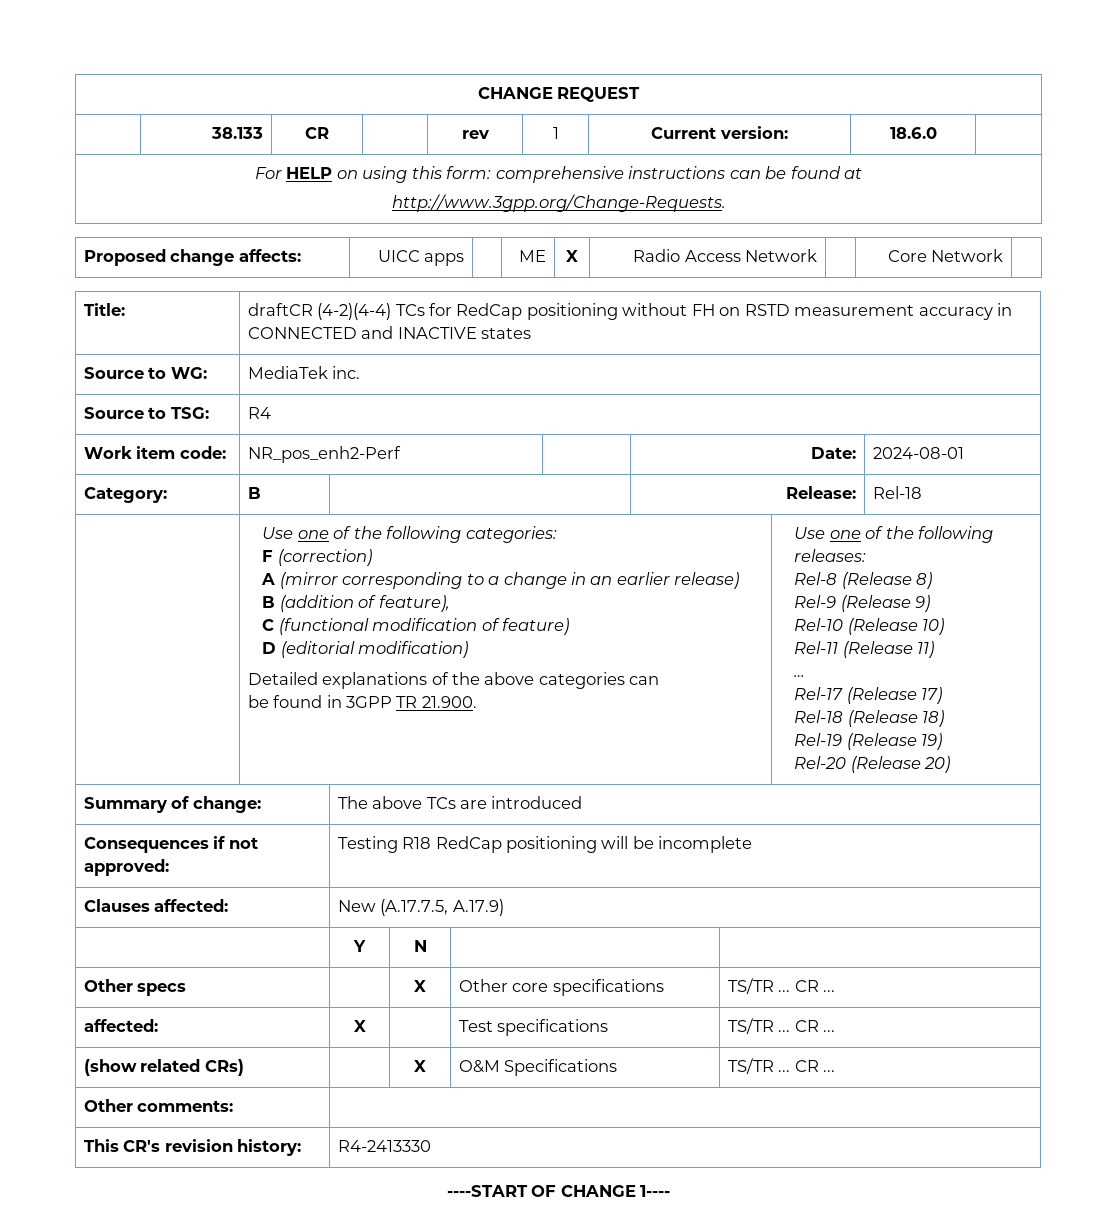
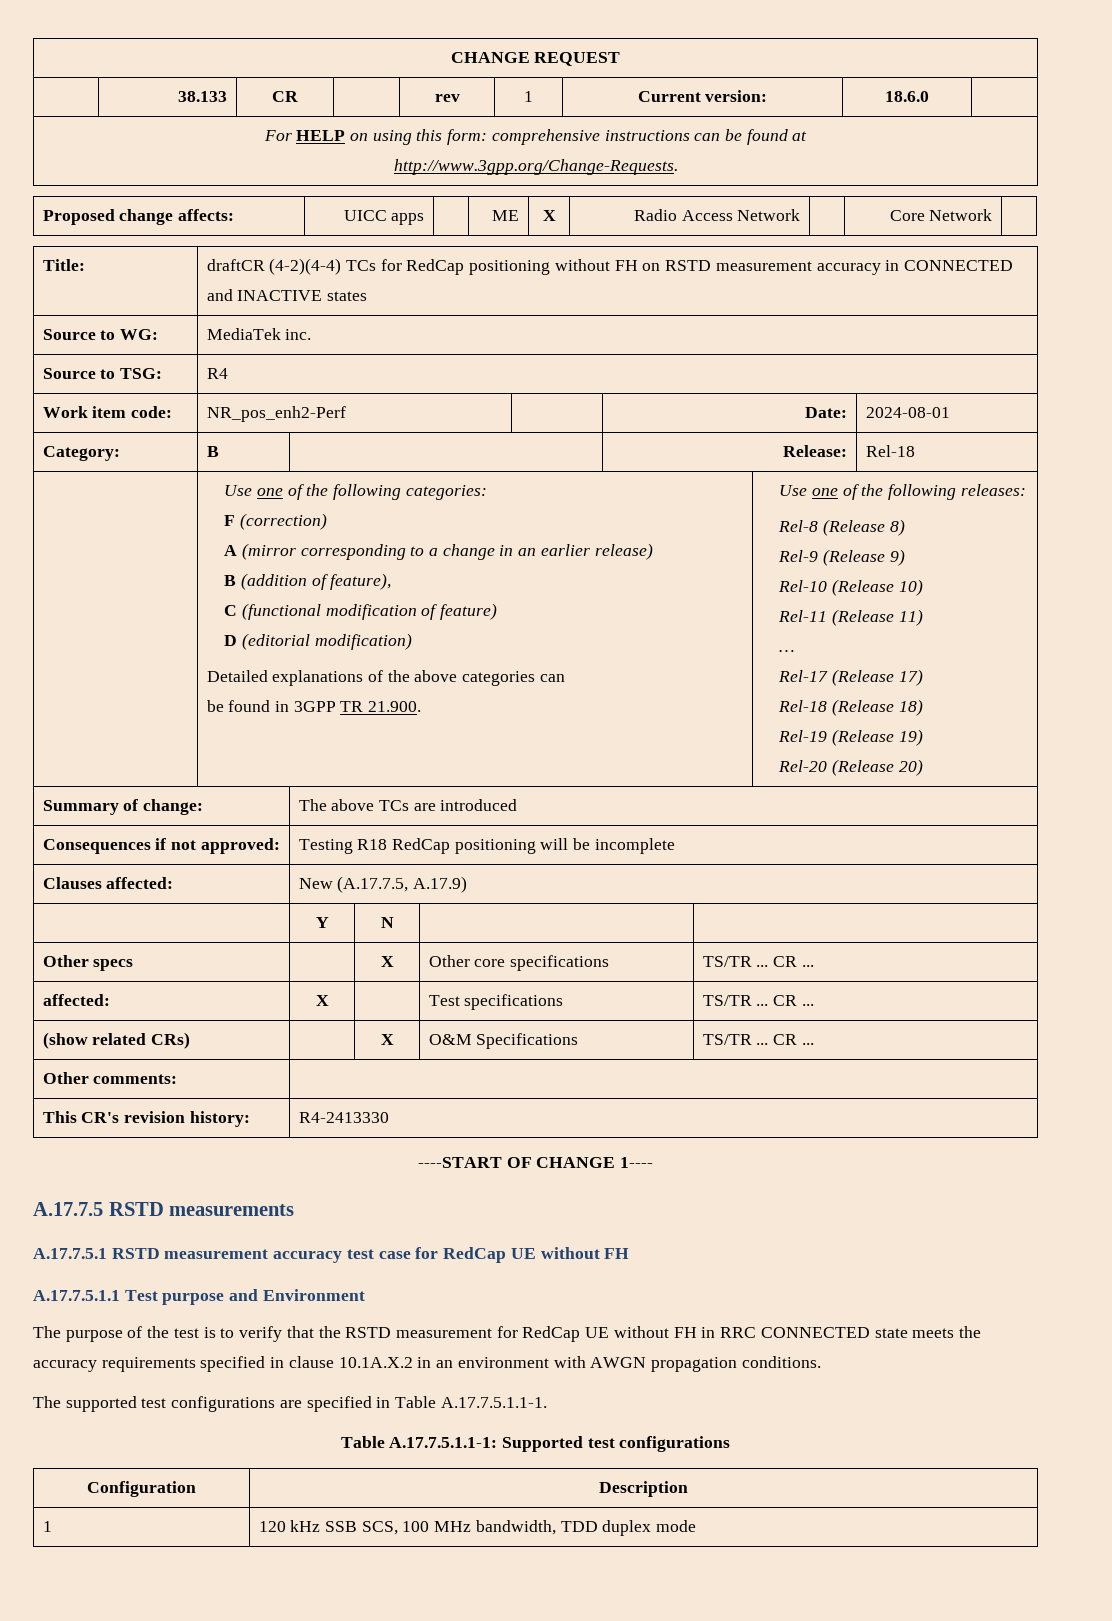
(671, 1191) none -> [33,1202,295,1216] [33,1247,630,1263] [33,1289,365,1305] [33,1326,981,1342] [33,1356,821,1372] [33,1396,547,1412] [340,1436,731,1452] [87,1481,196,1497] [599,1481,688,1497] [42,1521,52,1532] [258,1520,697,1536] // A.17.7.5 RSTD measurements // A.17.7.5.1 RSTD measurement accuracy test case for RedCap UE without FH // A.17.7.5.1.1 Test purpose and Environment // The purpose of the test is to verify that the RSTD measurement for RedCap UE without FH in RRC CONNECTED state meets the accuracy requirements specified in clause 10.1A.X.2 in an environment with AWGN propagation conditions. // The supported test configurations are specified in Table A.17.7.5.1.1-1. // Table A.17.7.5.1.1-1: Supported test configurations // Configuration | Description // 1 | 120 kHz SSB SCS, 100 MHz bandwidth, TDD duplex mode

